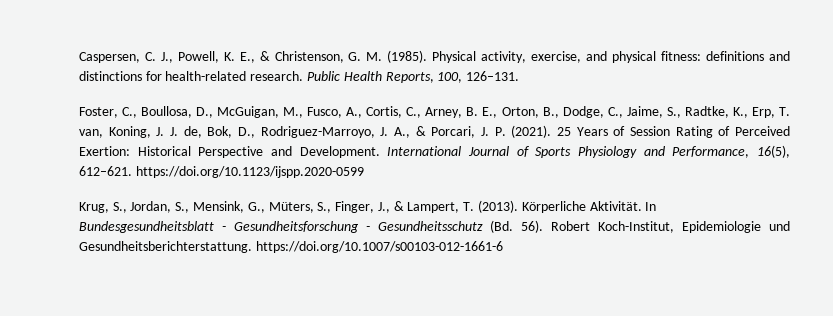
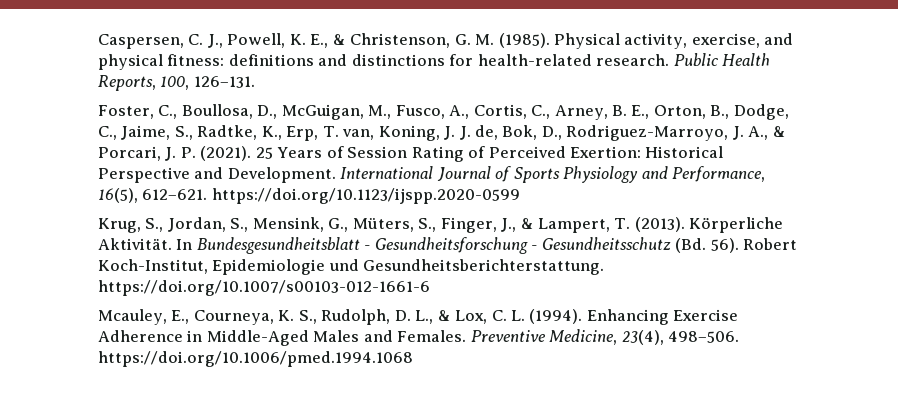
(503, 247) none -> [98,309,739,325] [98,329,740,346] [98,351,414,367] // Mcauley, E., Courneya, K. S., Rudolph, D. L., & Lox, C. L. (1994). Enhancing Exercise Adherence in Middle-Aged Males and Females. Preventive Medicine, 23(4), 498–506. https://doi.org/10.1006/pmed.1994.1068

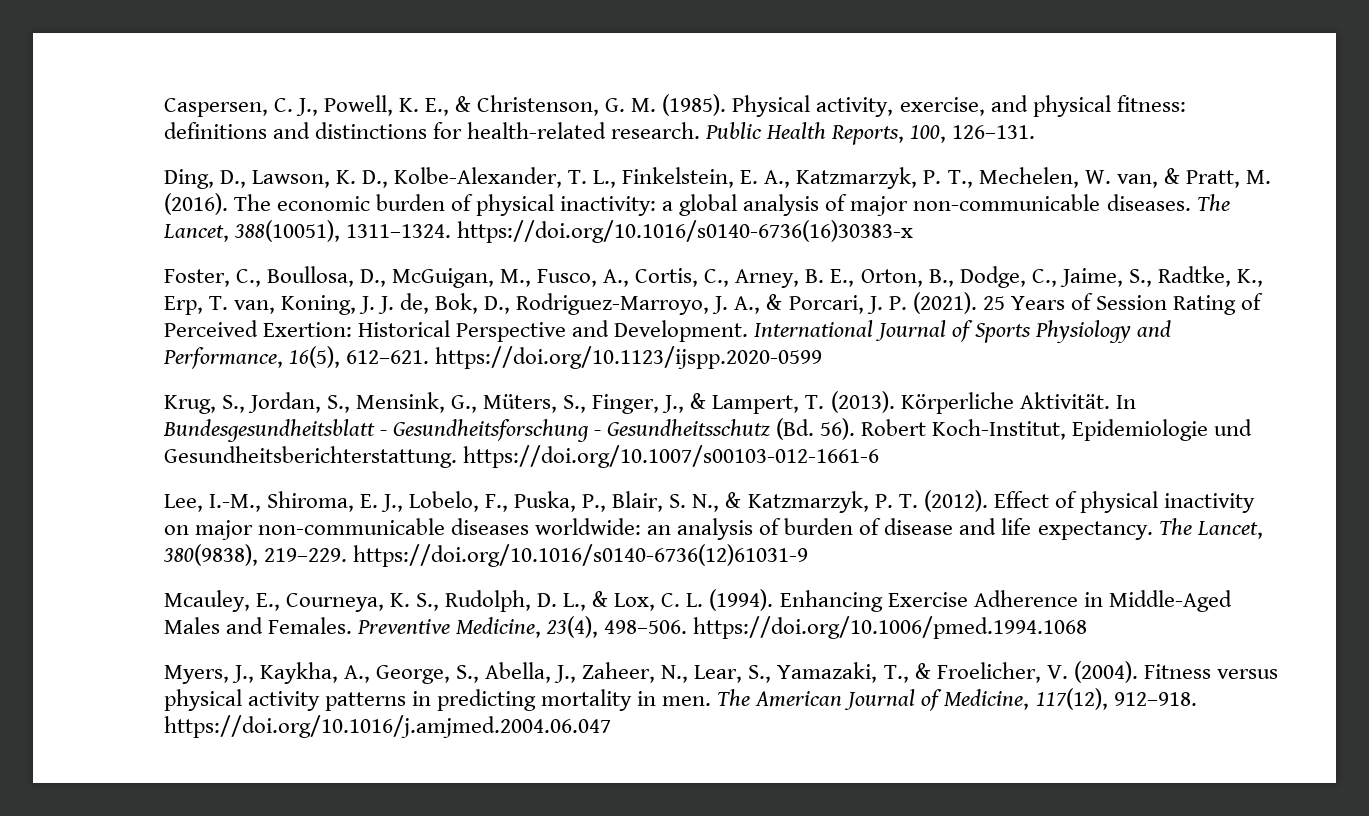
(255, 82) none -> [163,167,1271,189] [163,193,1230,216] [162,220,913,243] // Ding, D., Lawson, K. D., Kolbe-Alexander, T. L., Finkelstein, E. A., Katzmarzyk, P. T., Mechelen, W. van, & Pratt, M. (2016). The economic burden of physical inactivity: a global analysis of major non-communicable diseases. The Lancet, 388(10051), 1311–1324. https://doi.org/10.1016/s0140-6736(16)30383-x
(431, 288) none -> [163,490,1256,513] [163,518,1263,540] [162,544,808,567] // Lee, I.-M., Shiroma, E. J., Lobelo, F., Puska, P., Blair, S. N., & Katzmarzyk, P. T. (2012). Effect of physical inactivity on major non-communicable diseases worldwide: an analysis of burden of disease and life expectancy. The Lancet, 380(9838), 219–229. https://doi.org/10.1016/s0140-6736(12)61031-9
(414, 359) none -> [163,661,1278,684] [163,688,1197,711] [163,715,611,738] // Myers, J., Kaykha, A., George, S., Abella, J., Zaheer, N., Lear, S., Yamazaki, T., & Froelicher, V. (2004). Fitness versus physical activity patterns in predicting mortality in men. The American Journal of Medicine, 117(12), 912–918. https://doi.org/10.1016/j.amjmed.2004.06.047

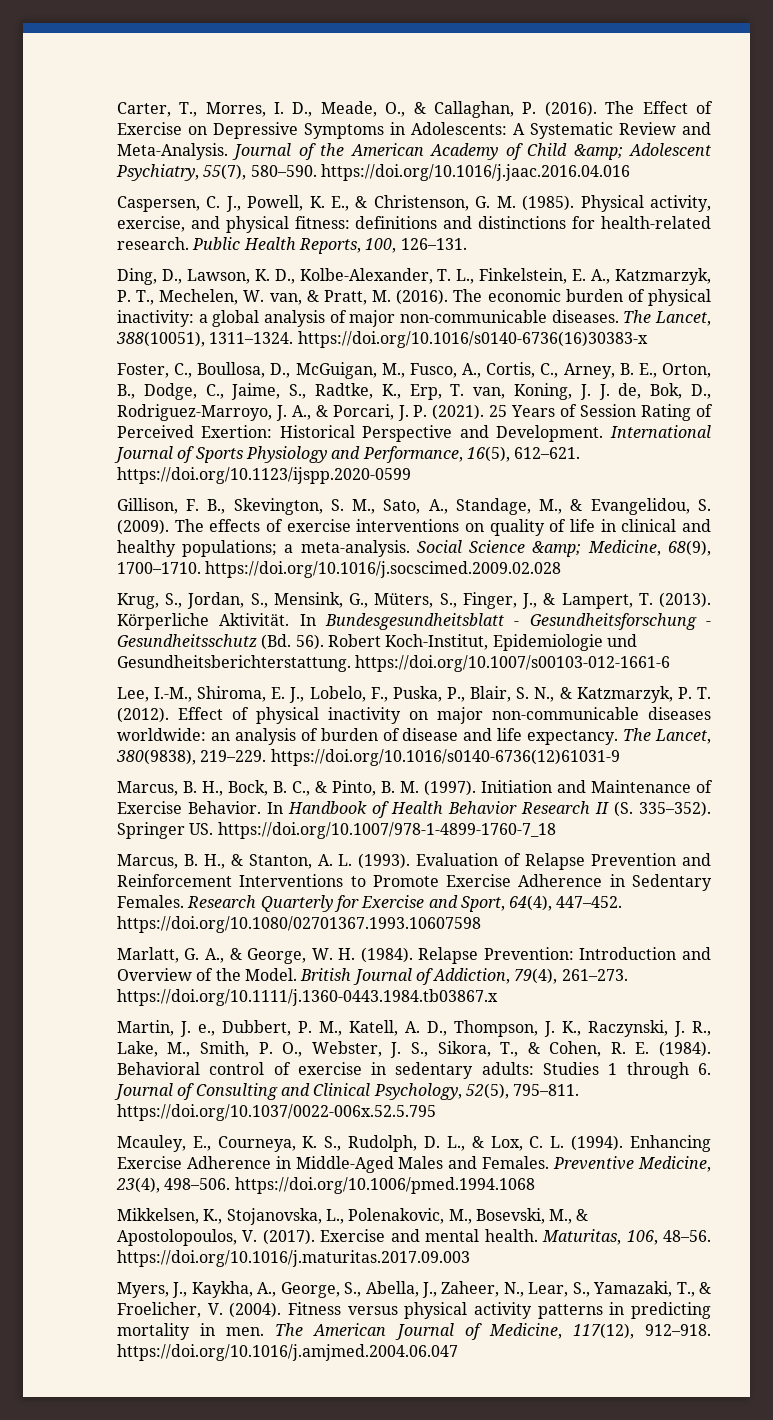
(163, 107) none -> [116,101,713,118] [116,122,711,139] [116,143,711,160] [115,164,630,181] Carter, T., Morres, I. D., Meade, O., & Callaghan, P. (2016). The Effect of Exercise on Depressive Symptoms in Adolescents: A Systematic Review and Meta-Analysis. Journal of the American Academy of Child &amp; Adolescent Psychiatry, 55(7), 580–590. https://doi.org/10.1016/j.jaac.2016.04.016 //
(822, 357) none -> [116,498,711,515] [116,519,711,536] [116,540,711,557] [116,561,562,578] // Gillison, F. B., Skevington, S. M., Sato, A., Standage, M., & Evangelidou, S. (2009). The effects of exercise interventions on quality of life in clinical and healthy populations; a meta-analysis. Social Science &amp; Medicine, 68(9), 1700–1710. https://doi.org/10.1016/j.socscimed.2009.02.028
(808, 555) none -> [116,780,714,796] [116,801,712,818] [116,822,556,839] [116,853,711,870] [116,874,712,891] [116,895,623,912] [116,916,481,933] [116,947,711,964] [116,968,628,985] [116,989,498,1006] [116,1020,712,1037] [116,1041,712,1058] [116,1062,711,1079] [113,1083,580,1100] [116,1104,436,1121] // Marcus, B. H., Bock, B. C., & Pinto, B. M. (1997). Initiation and Maintenance of Exercise Behavior. In Handbook of Health Behavior Research II (S. 335–352). Springer US. https://doi.org/10.1007/978-1-4899-1760-7_18 // Marcus, B. H., & Stanton, A. L. (1993). Evaluation of Relapse Prevention and Reinforcement Interventions to Promote Exercise Adherence in Sedentary Females. Research Quarterly for Exercise and Sport, 64(4), 447–452. https://doi.org/10.1080/02701367.1993.10607598 // Marlatt, G. A., & George, W. H. (1984). Relapse Prevention: Introduction and Overview of the Model. British Journal of Addiction, 79(4), 261–273. https://doi.org/10.1111/j.1360-0443.1984.tb03867.x // Martin, J. e., Dubbert, P. M., Katell, A. D., Thompson, J. K., Raczynski, J. R., Lake, M., Smith, P. O., Webster, J. S., Sikora, T., & Cohen, R. E. (1984). Behavioral control of exercise in sedentary adults: Studies 1 through 6. Journal of Consulting and Clinical Psychology, 52(5), 795–811. https://doi.org/10.1037/0022-006x.52.5.795
(1088, 627) none -> [116,1208,589,1225] [116,1229,711,1246] [116,1250,470,1267] // Mikkelsen, K., Stojanovska, L., Polenakovic, M., Bosevski, M., & Apostolopoulos, V. (2017). Exercise and mental health. Maturitas, 106, 48–56. https://doi.org/10.1016/j.maturitas.2017.09.003

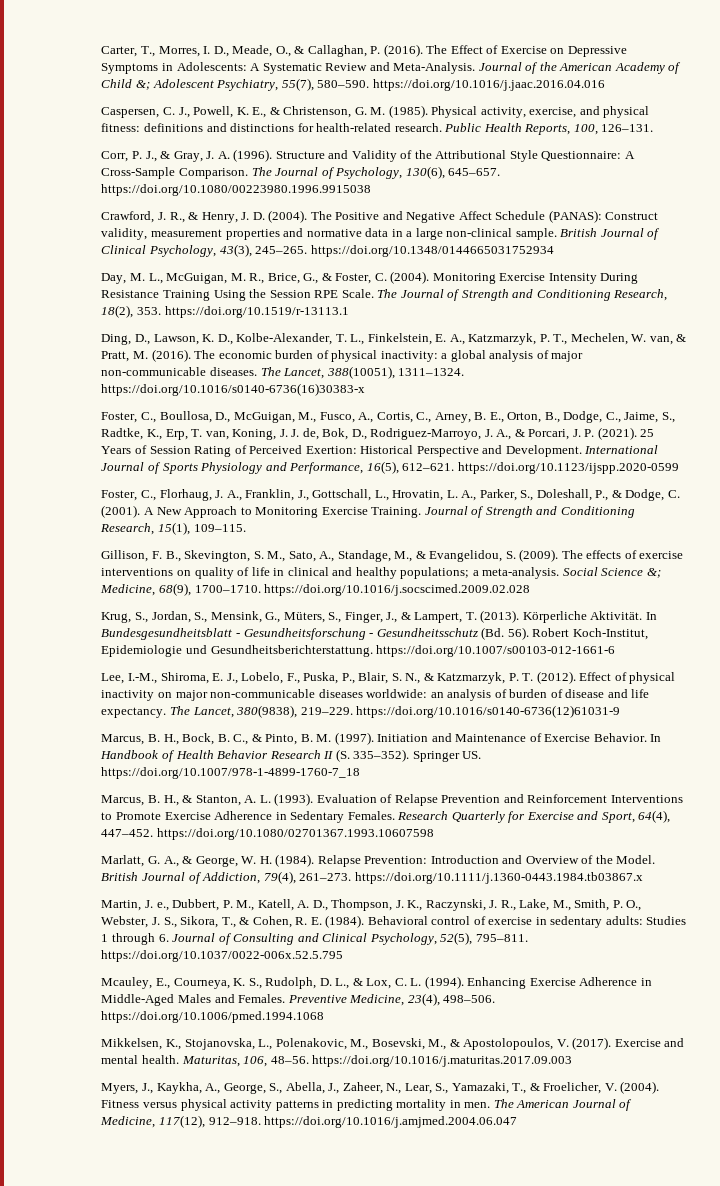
[573,144,623,160] &amp; -> [135,80,150,90] &;
(467, 244) none -> [101,149,635,162] [101,166,501,179] [101,184,372,196] [101,210,659,223] [101,228,661,240] [101,244,554,257] [101,271,639,284] [101,289,668,301] [101,305,349,318] // Corr, P. J., & Gray, J. A. (1996). Structure and Validity of the Attributional Style Questionnaire: A Cross-Sample Comparison. The Journal of Psychology, 130(6), 645–657. https://doi.org/10.1080/00223980.1996.9915038 // Crawford, J. R., & Henry, J. D. (2004). The Positive and Negative Affect Schedule (PANAS): Construct validity, measurement properties and normative data in a large non‐clinical sample. British Journal of Clinical Psychology, 43(3), 245–265. https://doi.org/10.1348/0144665031752934 // Day, M. L., McGuigan, M. R., Brice, G., & Foster, C. (2004). Monitoring Exercise Intensity During Resistance Training Using the Session RPE Scale. The Journal of Strength and Conditioning Research, 18(2), 353. https://doi.org/10.1519/r-13113.1
(411, 475) none -> [101,489,680,501] [101,505,635,518] [100,522,246,535] // Foster, C., Florhaug, J. A., Franklin, J., Gottschall, L., Hrovatin, L. A., Parker, S., Doleshall, P., & Dodge, C. (2001). A New Approach to Monitoring Exercise Training. Journal of Strength and Conditioning Research, 15(1), 109–115.
[532,541,582,557] &amp; -> [646,568,661,578] &;

